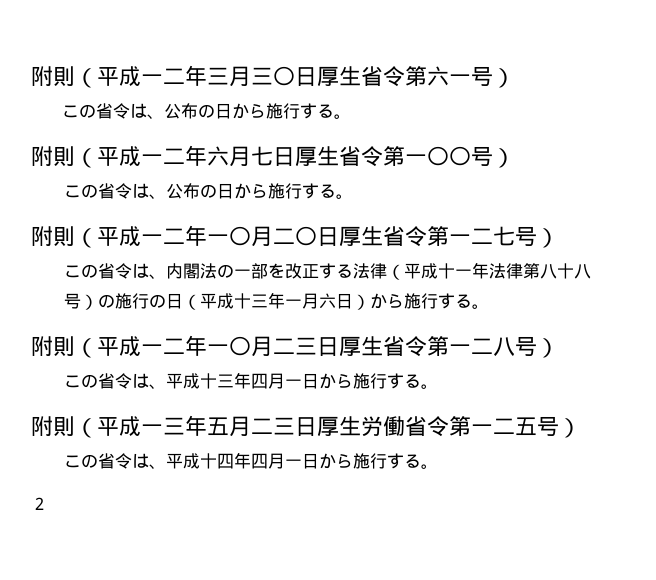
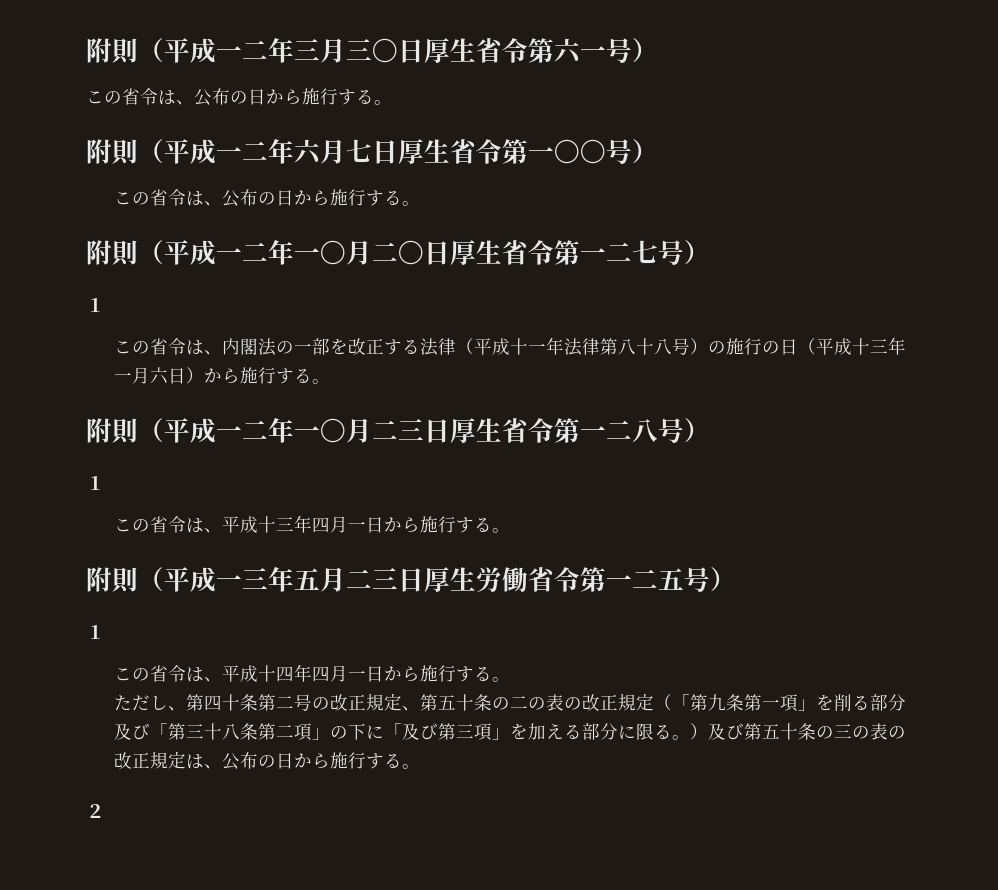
(559, 238) none -> [86,298,105,312] // １
(559, 348) none -> [86,476,105,490] // １
(581, 428) none -> [86,625,105,639] // １
(439, 466) none -> [113,693,906,712] [113,723,906,741] [113,751,420,770] // ただし、第四十条第二号の改正規定、第五十条の二の表の改正規定（「第九条第一項」を削る部分及び「第三十八条第二項」の下に「及び第三項」を加える部分に限る。）及び第五十条の三の表の改正規定は、公布の日から施行する。

